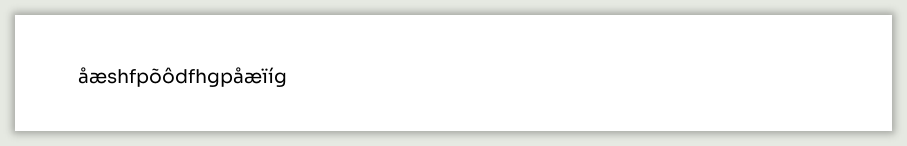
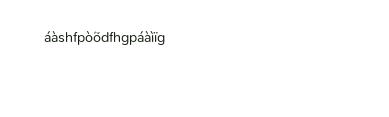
[78,67,287,87] åæshfpõôdfhgpåæïíg -> [44,30,165,45] áàshfpòõdfhgpáàìïg

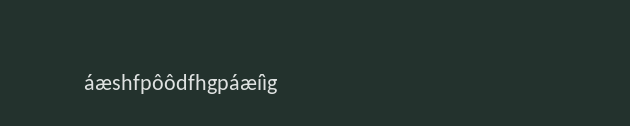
[44,30,165,45] áàshfpòõdfhgpáàìïg -> [84,74,277,94] áæshfpôôdfhgpáæíìg

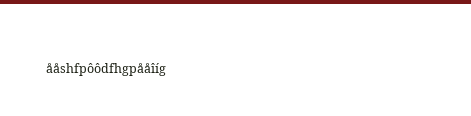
[84,74,277,94] áæshfpôôdfhgpáæíìg -> [46,63,166,76] ååshfpôôdfhgpååîíg

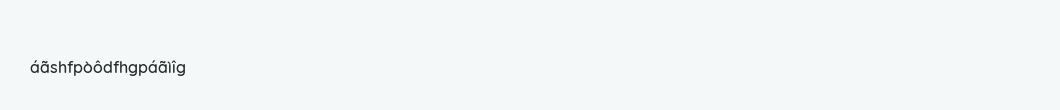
[46,63,166,76] ååshfpôôdfhgpååîíg -> [30,60,186,76] áãshfpòôdfhgpáãìîg

